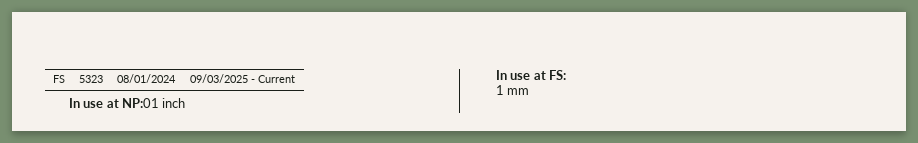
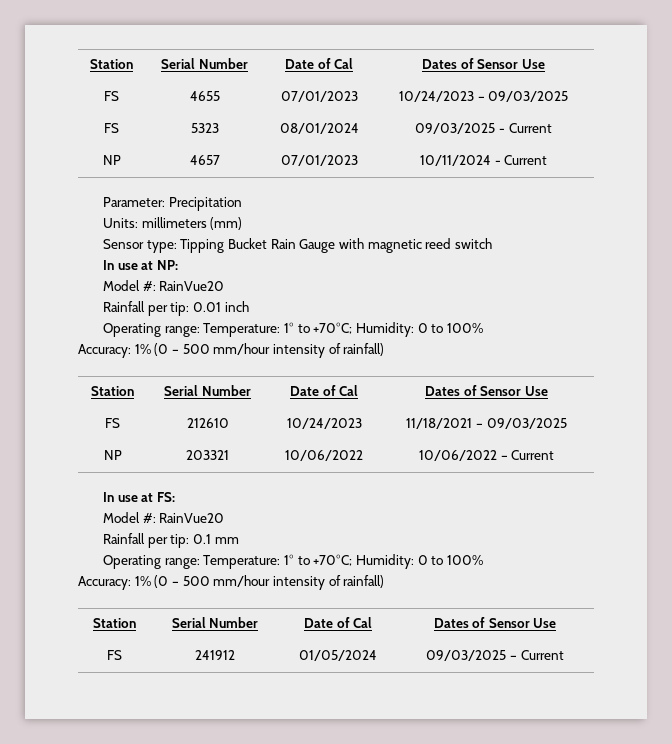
(52, 79) none -> [90,59,133,69] [161,58,248,69] [284,58,354,69] [422,58,545,69] [104,91,119,101] [189,91,220,101] [280,91,358,102] [398,91,569,102] Station | Serial Number | Date of Cal | Dates of Sensor Use // FS | 4655 | 07/01/2023 | 10/24/2023 – 09/03/2025 //
[68,98,186,108] [495,70,566,80] [495,85,530,95] // In use at NP:01 inch // In use at FS: // 1 mm -> [102,155,121,165] [189,155,220,165] [280,155,358,166] [419,155,548,166] [103,197,242,211] [103,217,243,230] [103,238,492,253] [103,260,178,270] [103,280,225,291] [103,301,249,316] [103,322,483,337] [78,343,385,358] [91,386,134,396] [164,385,251,396] [289,385,359,396] [425,385,548,396] [105,418,120,428] [186,418,229,428] [286,418,362,429] [406,418,567,429] [103,450,122,460] [186,450,229,460] [285,450,363,461] [418,450,555,461] [103,492,175,502] [103,512,225,523] [103,533,239,548] [103,554,483,569] [78,575,385,590] [93,618,136,628] [171,617,259,628] [303,617,373,628] [433,617,557,628] [107,650,122,660] [195,650,235,660] [299,650,377,661] [426,650,564,661] // NP | 4657 | 07/01/2023 | 10/11/2024 - Current // Parameter: Precipitation // Units: millimeters (mm) // Sensor type: Tipping Bucket Rain Gauge with magnetic reed switch // In use at NP: // Model #: RainVue20 // Rainfall per tip: 0.01 inch // Operating range: Temperature: 1° to +70°C; Humidity: 0 to 100% // Accuracy: 1% (0 – 500 mm/hour intensity of rainfall) // Station | Serial Number | Date of Cal | Dates of Sensor Use // FS | 212610 | 10/24/2023 | 11/18/2021 – 09/03/2025 // NP | 203321 | 10/06/2022 | 10/06/2022 – Current // In use at FS: // Model #: RainVue20 // Rainfall per tip: 0.1 mm // Operating range: Temperature: 1° to +70°C; Humidity: 0 to 100% // Accuracy: 1% (0 – 500 mm/hour intensity of rainfall) // Station | Serial Number | Date of Cal | Dates of Sensor Use // FS | 241912 | 01/05/2024 | 09/03/2025 – Current

